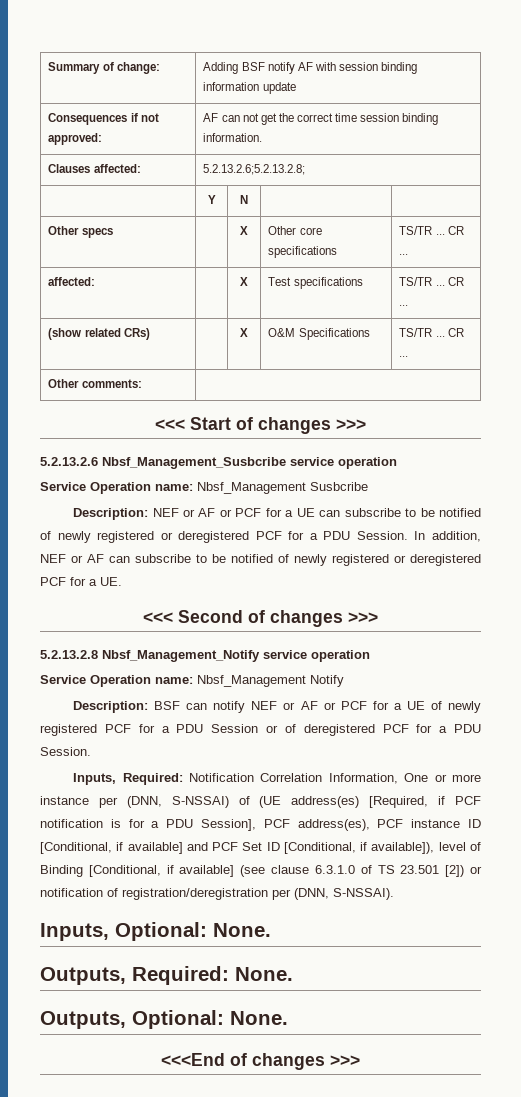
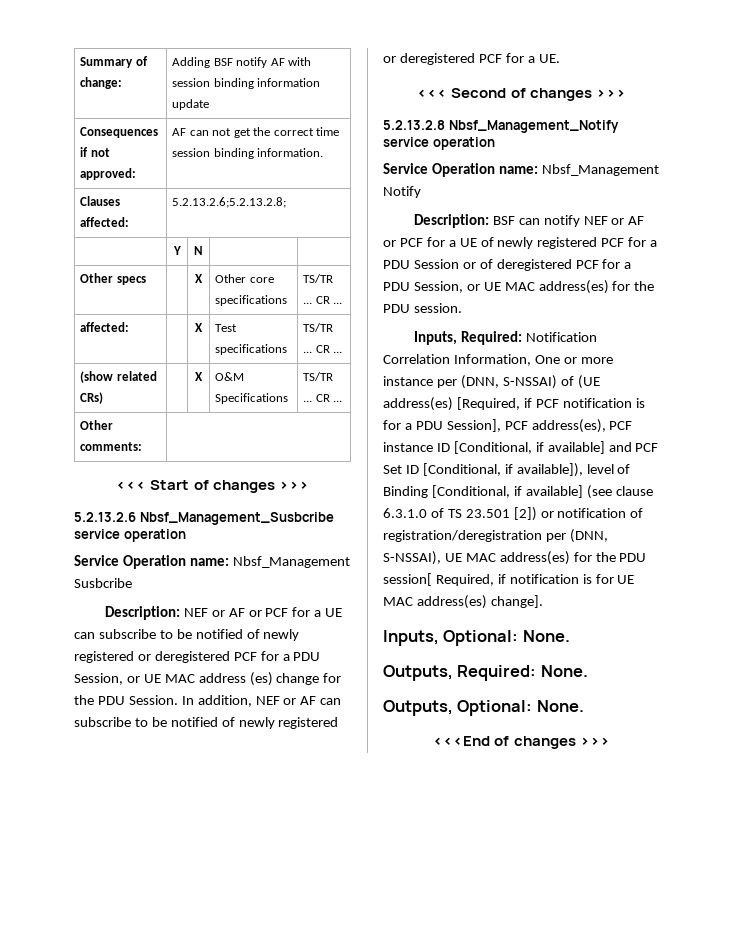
(351, 535) none -> [74,672,342,686] [74,695,125,705] Session, or UE MAC address (es) change for the PDU
[40,747,91,756] Session. -> [413,280,655,294] [383,303,462,313] Session, or UE MAC address(es) for the PDU session.
[333,888,394,900] S-NSSAI). -> [383,551,647,565] [383,573,635,586] [383,595,543,609] S-NSSAI), UE MAC address(es) for the PDU session[ Required, if notification is for UE MAC address(es) change].

